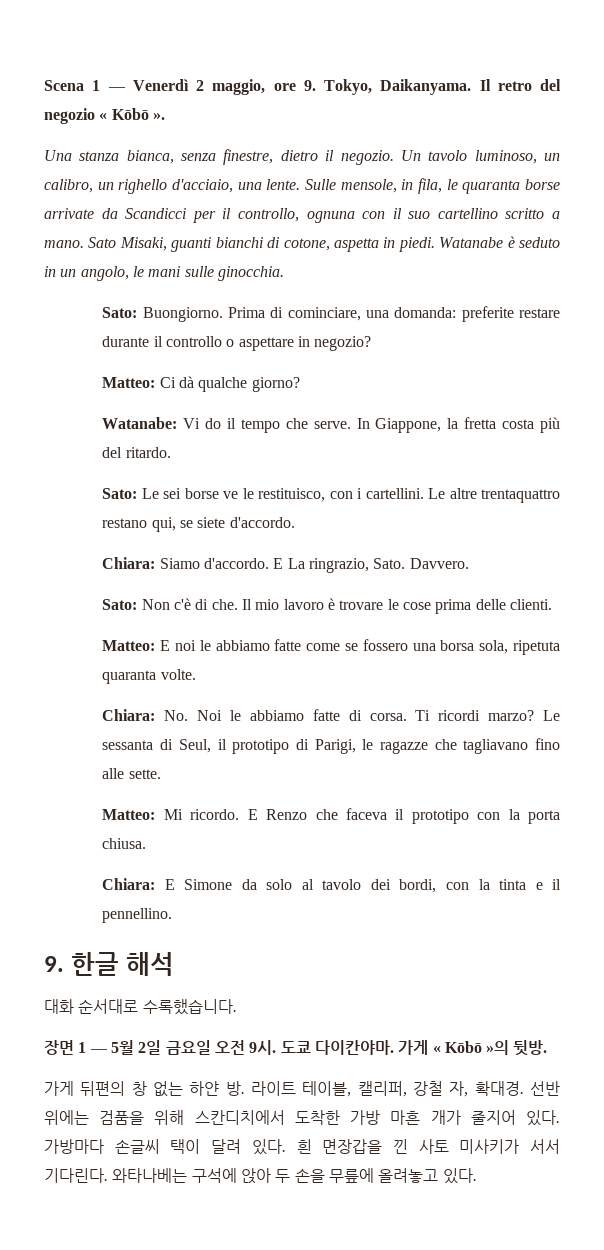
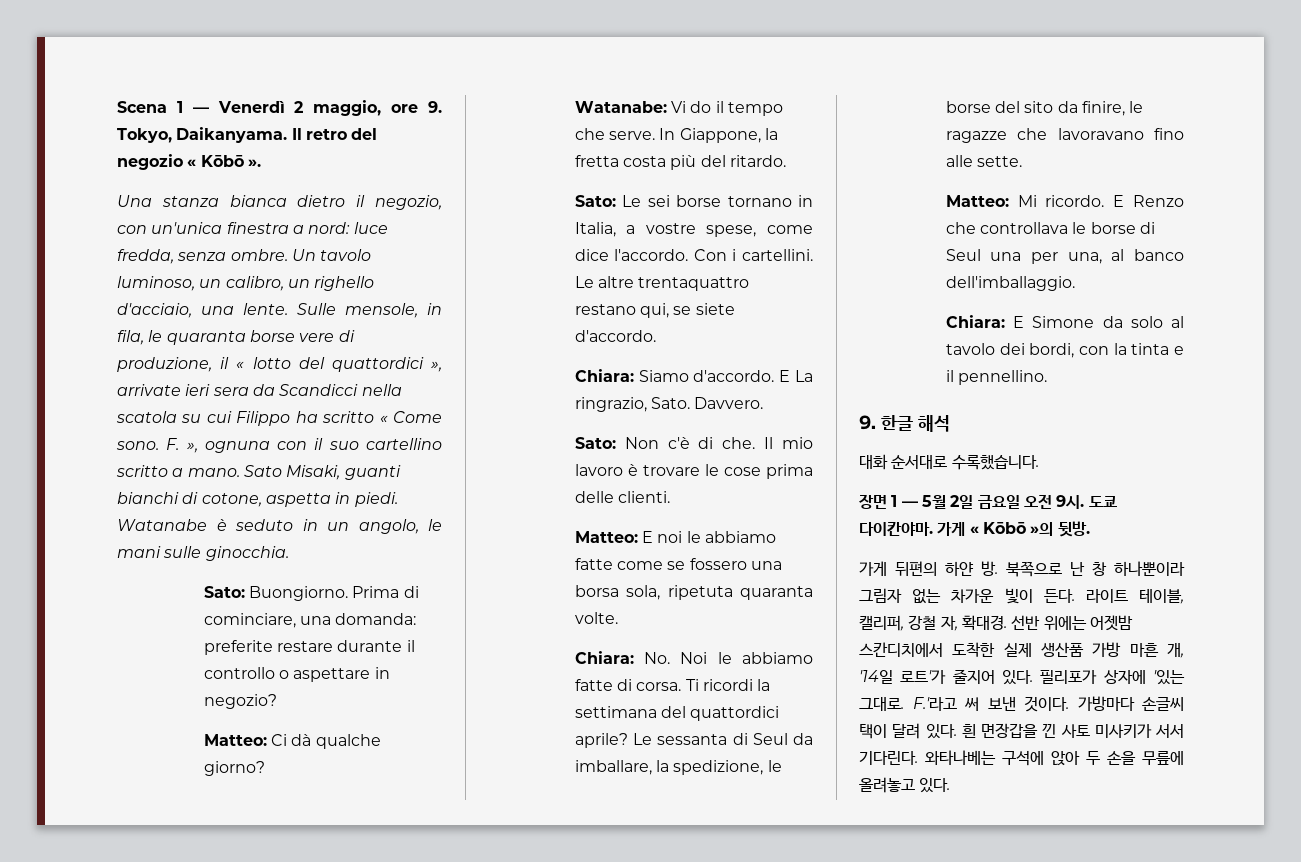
[126,149,394,165] bianca, senza finestre, dietro il negozio. -> [229,195,442,210] [117,222,388,234] [117,249,288,264] bianca dietro il negozio, con un'unica finestra a nord: luce fredda, senza ombre.
[44,208,299,223] arrivate da Scandicci per il controllo, -> [299,330,355,342] [117,357,442,372] [117,384,402,396] [116,411,442,426] [116,438,198,453] vere di produzione, il « lotto del quattordici », arrivate ieri sera da Scandicci nella scatola su cui Filippo ha scritto « Come sono. F. »,
[223,488,353,502] ve le restituisco, con -> [727,195,813,207] [574,222,813,237] [574,249,727,261] tornano in Italia, a vostre spese, come dice l'accordo. Con
[488,710,561,721] [102,739,356,754] marzo? Le sessanta di Seul, il prototipo di Parigi, -> [757,679,771,691] [574,706,780,721] [574,733,813,748] [574,760,782,775] [945,101,1126,116] la settimana del quattordici aprile? Le sessanta di Seul da imballare, la spedizione, le borse del sito da finire,
[463,739,529,754] tagliavano -> [1057,128,1144,140] lavoravano
[345,808,560,824] [102,838,147,849] faceva il prototipo con la porta chiusa. -> [980,222,1156,234] [945,249,1184,264] [945,276,1075,291] controllava le borse di Seul una per una, al banco dell'imballaggio.
[131,1081,245,1097] 창 없는 하얀 방. -> [945,561,1185,577] [859,588,1075,604] 하얀 방. 북쪽으로 난 창 하나뿐이라 그림자 없는 차가운 빛이 든다.
[99,1110,560,1126] 검품을 위해 스칸디치에서 도착한 가방 마흔 개가 줄지어 있다. -> [1089,615,1133,631] [859,642,1184,658] [859,669,1185,685] [859,696,1069,712] 어젯밤 스칸디치에서 도착한 실제 생산품 가방 마흔 개, '14일 로트'가 줄지어 있다. 필리포가 상자에 '있는 그대로. F.'라고 써 보낸 것이다.

